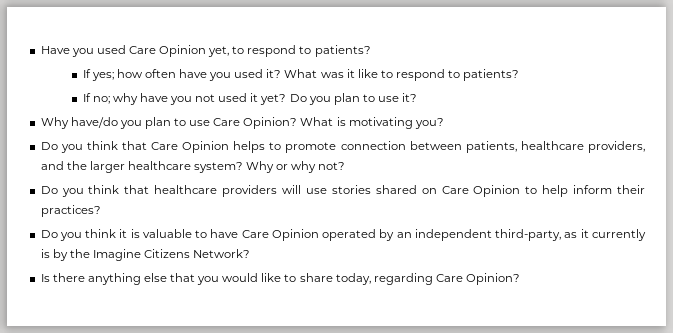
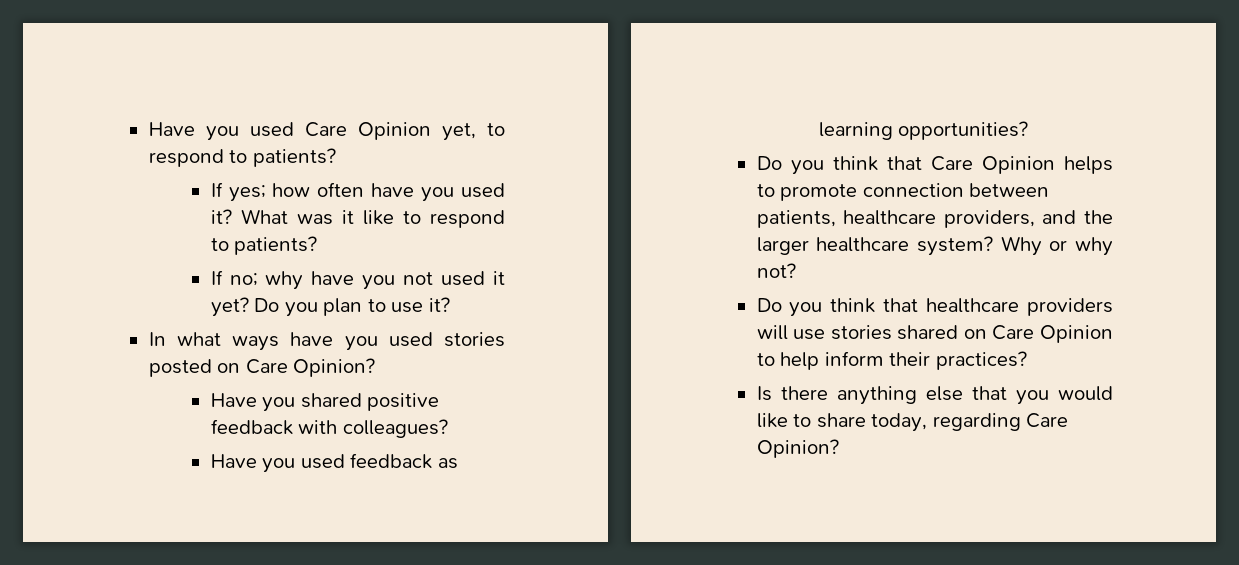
[40,117,444,129] Why have/do you plan to use Care Opinion? What is motivating you? -> [148,332,505,351] [148,358,376,377] [210,393,440,412] [210,419,448,438] [210,453,458,473] [818,121,1029,140] In what ways have you used stories posted on Care Opinion? // Have you shared positive feedback with colleagues? // Have you used feedback as learning opportunities?
[40,229,646,241] [40,249,251,261] // Do you think it is valuable to have Care Opinion operated by an independent third-party, as it currently is by the Imagine Citizens Network? -> (1027, 360) none

